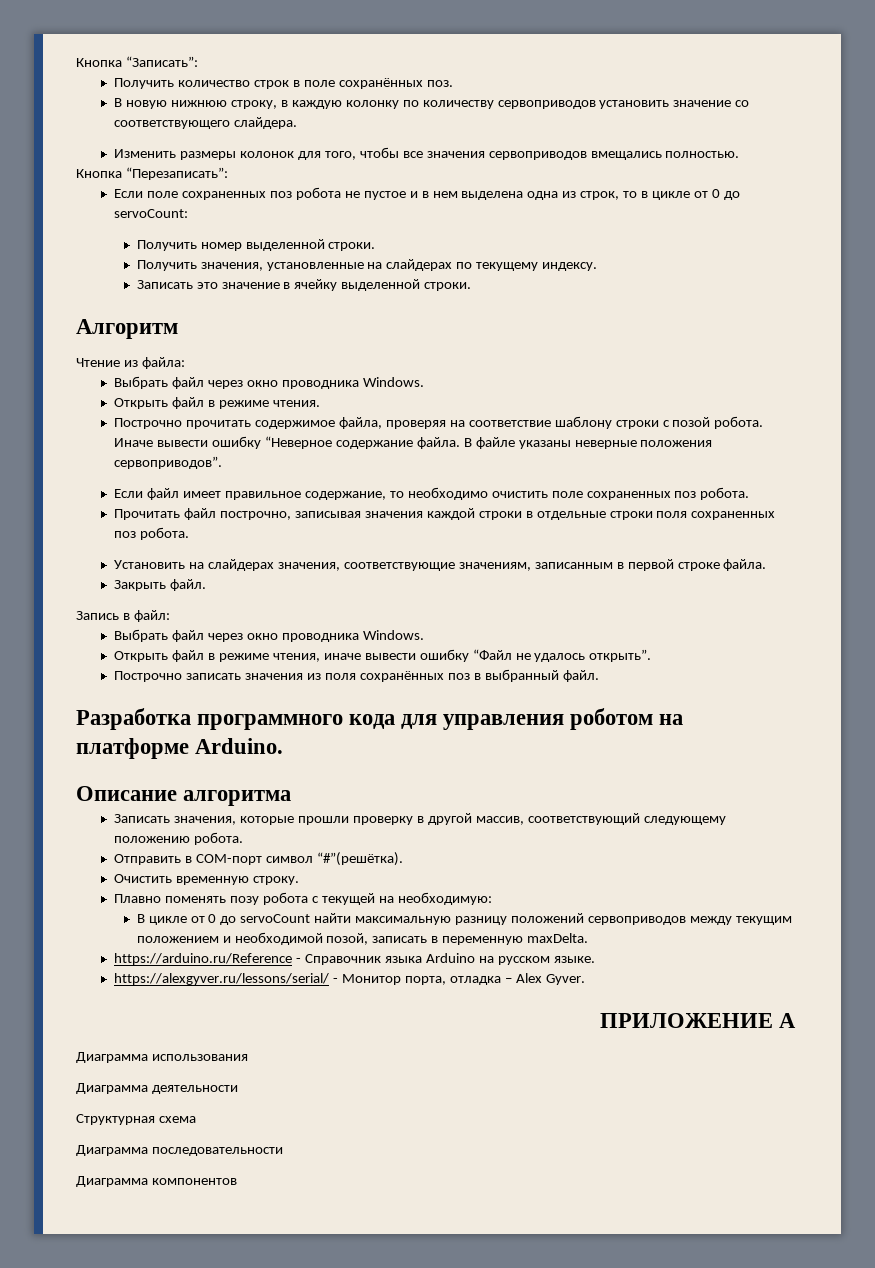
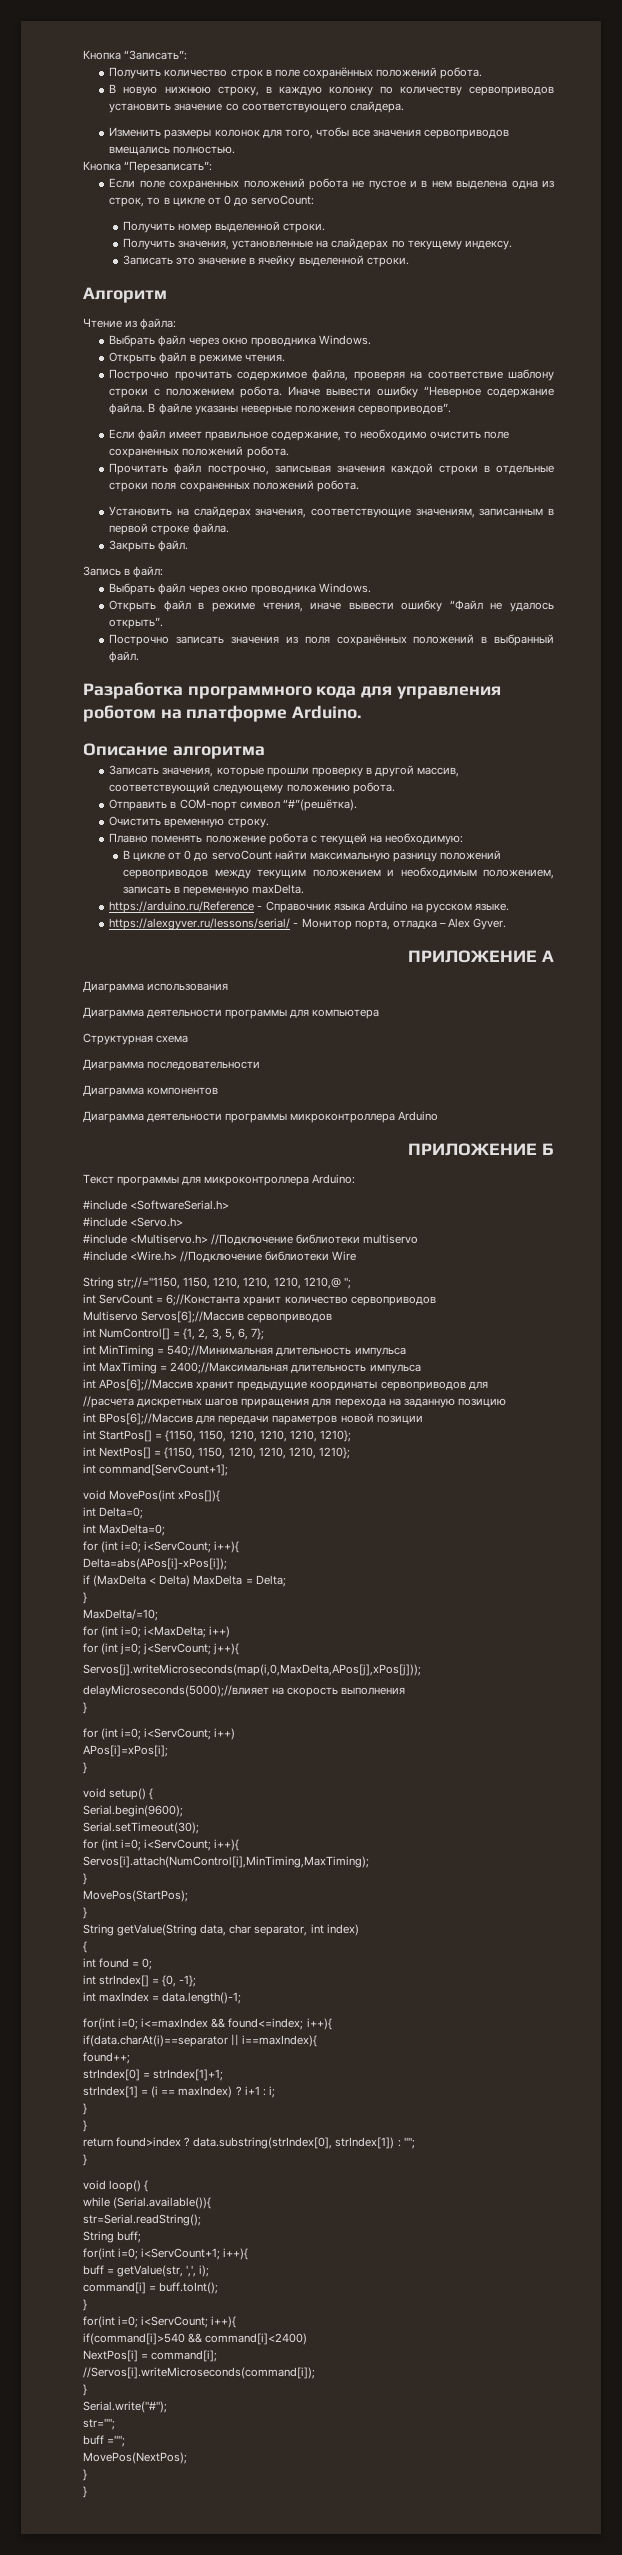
[426,80,453,87] поз. -> [375,67,483,79] положений робота.
[270,191,293,198] поз -> [243,178,305,188] положений
[672,417,711,427] позой -> [166,388,235,396] положением
[674,491,697,498] поз -> [182,446,244,456] положений
[114,531,137,538] поз -> [252,480,314,490] положений
[447,673,470,680] поз -> [413,634,475,644] положений
[230,896,260,905] позу -> [205,835,266,843] положение
[234,932,369,945] необходимой позой, -> [400,867,554,879] необходимым положением,
(238, 1089) none -> [225,1009,380,1019] программы для компьютера
(237, 1181) none -> [83,1111,439,1123] [408,1143,554,1156] [83,1174,356,1186] [83,1200,230,1210] [83,1217,184,1227] [83,1234,419,1245] [83,1251,357,1262] [83,1277,351,1289] [83,1294,436,1306] [83,1311,333,1323] [83,1328,264,1340] [83,1345,406,1357] [83,1362,421,1374] [83,1379,488,1391] [83,1396,506,1408] [83,1413,423,1425] [83,1430,351,1442] [83,1447,350,1459] [83,1464,229,1476] [83,1490,221,1502] [83,1507,144,1519] [83,1524,166,1536] [83,1541,240,1553] [83,1558,227,1570] [83,1575,286,1587] [83,1592,87,1604] [83,1609,158,1621] [83,1626,231,1638] [83,1643,240,1655] [83,1664,421,1676] [83,1685,406,1697] [83,1702,87,1714] [83,1728,236,1740] [83,1745,168,1757] [83,1762,87,1774] [83,1788,154,1800] [83,1805,183,1817] [83,1822,199,1834] [83,1839,240,1851] [83,1856,369,1868] [83,1873,87,1885] [83,1890,188,1902] [83,1907,87,1919] [83,1924,359,1936] [83,1941,87,1953] [83,1958,153,1970] [83,1975,197,1987] [83,1992,242,2004] [83,2018,332,2030] [83,2034,318,2047] [83,2052,130,2064] [83,2069,224,2081] [83,2086,275,2098] [83,2103,87,2115] [83,2120,87,2132] [83,2137,415,2149] [83,2154,87,2166] [83,2180,149,2192] [83,2197,212,2209] [83,2214,201,2226] [83,2231,142,2243] [83,2248,249,2260] [83,2265,210,2277] [83,2282,219,2294] [83,2299,87,2311] [83,2316,237,2328] [83,2333,308,2345] [83,2350,218,2362] [83,2367,315,2379] [83,2384,87,2396] [83,2401,167,2413] [83,2418,115,2430] [83,2435,126,2447] [83,2452,187,2464] [83,2469,87,2481] [83,2486,87,2498] // Диаграмма деятельности программы микроконтроллера Arduino // ПРИЛОЖЕНИЕ Б // Текст программы для микроконтроллера Arduino: // #include <SoftwareSerial.h> // #include <Servo.h> // #include <Multiservo.h> //Подключение библиотеки multiservo // #include <Wire.h> //Подключение библиотеки Wire // String str;//="1150, 1150, 1210, 1210, 1210, 1210,@ "; // int ServCount = 6;//Константа хранит количество сервоприводов // Multiservo Servos[6];//Массив сервоприводов // int NumControl[] = {1, 2, 3, 5, 6, 7}; // int MinTiming = 540;//Минимальная длительность импульса // int MaxTiming = 2400;//Максимальная длительность импульса // int APos[6];//Массив хранит предыдущие координаты сервоприводов для // //расчета дискретных шагов приращения для перехода на заданную позицию // int BPos[6];//Массив для передачи параметров новой позиции // int StartPos[] = {1150, 1150, 1210, 1210, 1210, 1210}; // int NextPos[] = {1150, 1150, 1210, 1210, 1210, 1210}; // int command[ServCount+1]; // void MovePos(int xPos[]){ // int Delta=0; // int MaxDelta=0; // for (int i=0; i<ServCount; i++){ // Delta=abs(APos[i]-xPos[i]); // if (MaxDelta < Delta) MaxDelta = Delta; // } // MaxDelta/=10; // for (int i=0; i<MaxDelta; i++) // for (int j=0; j<ServCount; j++){ // Servos[j].writeMicroseconds(map(i,0,MaxDelta,APos[j],xPos[j])); // delayMicroseconds(5000);//влияет на скорость выполнения // } // for (int i=0; i<ServCount; i++) // APos[i]=xPos[i]; // } // void setup() { // Serial.begin(9600); // Serial.setTimeout(30); // for (int i=0; i<ServCount; i++){ // Servos[i].attach(NumControl[i],MinTiming,MaxTiming); // } // MovePos(StartPos); // } // String getValue(String data, char separator, int index) // { // int found = 0; // int strIndex[] = {0, -1}; // int maxIndex = data.length()-1; // for(int i=0; i<=maxIndex && found<=index; i++){ // if(data.charAt(i)==separator || i==maxIndex){ // found++; // strIndex[0] = strIndex[1]+1; // strIndex[1] = (i == maxIndex) ? i+1 : i; // } // } // return found>index ? data.substring(strIndex[0], strIndex[1]) : ""; // } // void loop() { // while (Serial.available()){ // str=Serial.readString(); // String buff; // for(int i=0; i<ServCount+1; i++){ // buff = getValue(str, ',', i); // command[i] = buff.toInt(); // } // for(int i=0; i<ServCount; i++){ // if(command[i]>540 && command[i]<2400) // NextPos[i] = command[i]; // //Servos[i].writeMicroseconds(command[i]); // } // Serial.write("#"); // str=""; // buff =""; // MovePos(NextPos); // } // }

